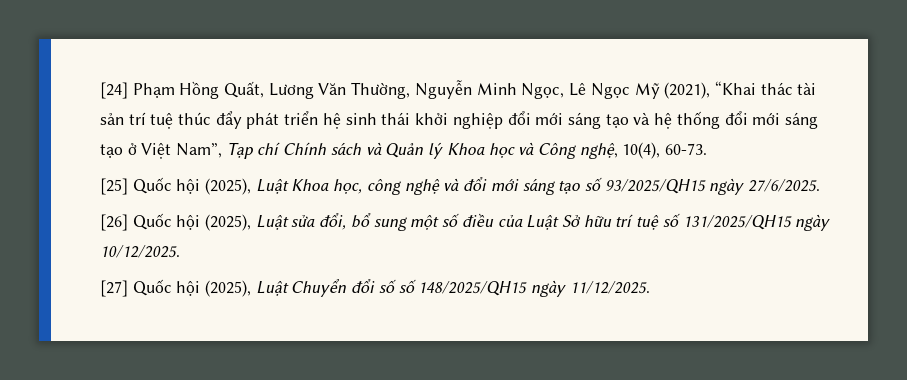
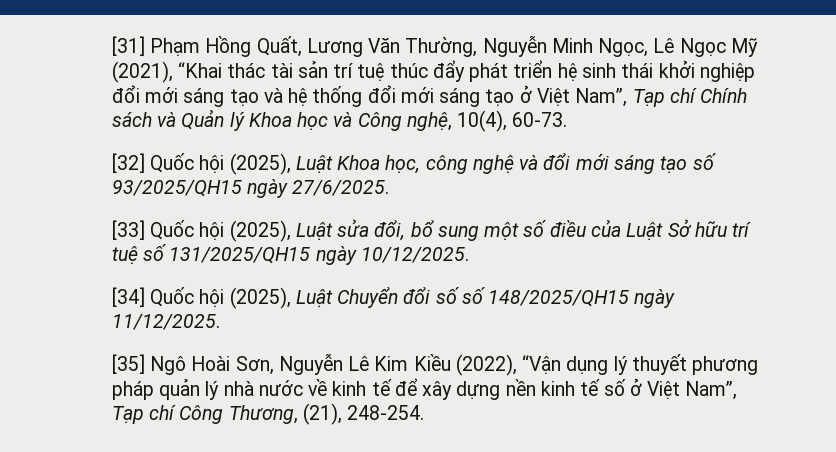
[99,82,128,99] [24] -> [111,36,145,56] [31]
[99,178,128,195] [25] -> [111,153,145,173] [32]
[99,214,128,231] [26] -> [111,220,145,240] [33]
[99,280,128,297] [27] -> [111,287,145,307] [34]
(650, 287) none -> [111,353,759,376] [111,378,738,400] [111,403,425,425] // [35] Ngô Hoài Sơn, Nguyễn Lê Kim Kiều (2022), “Vận dụng lý thuyết phương pháp quản lý nhà nước về kinh tế để xây dựng nền kinh tế số ở Việt Nam”, Tạp chí Công Thương, (21), 248-254.

